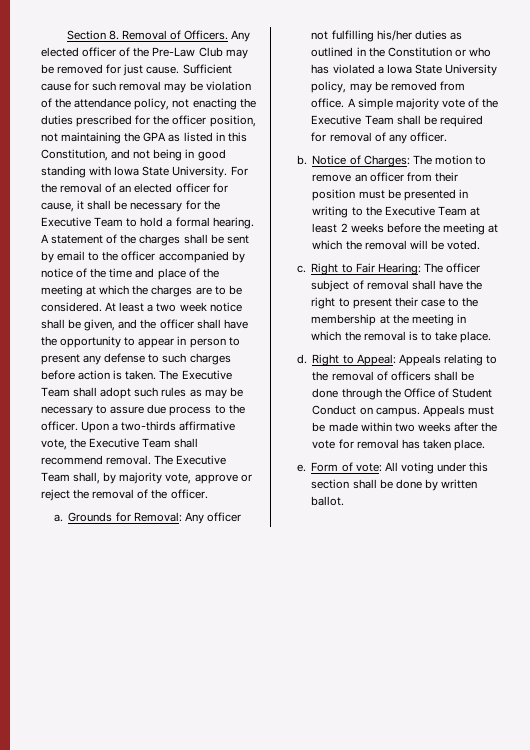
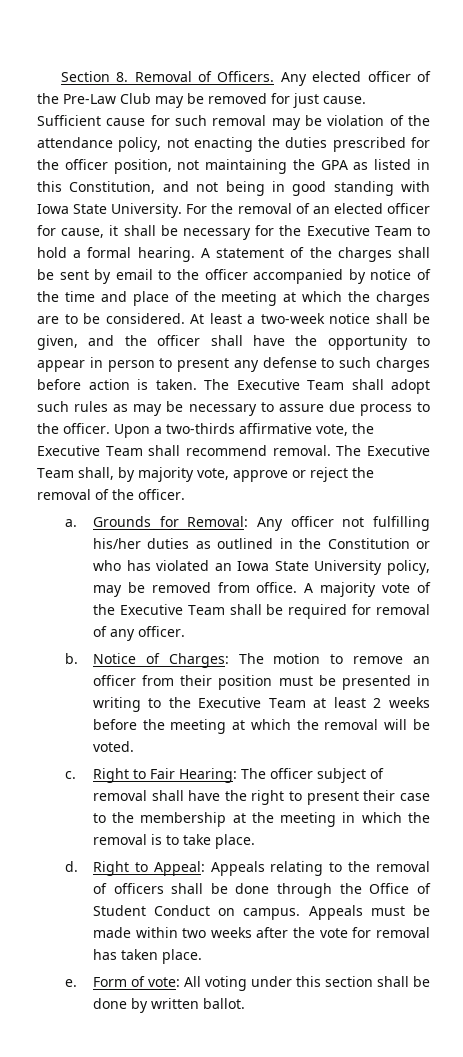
[156,302,207,312] two week -> [260,313,325,324] two-week
[377,66,384,74] a -> [214,563,232,571] an
[357,98,393,110] simple -> (314, 588) none

